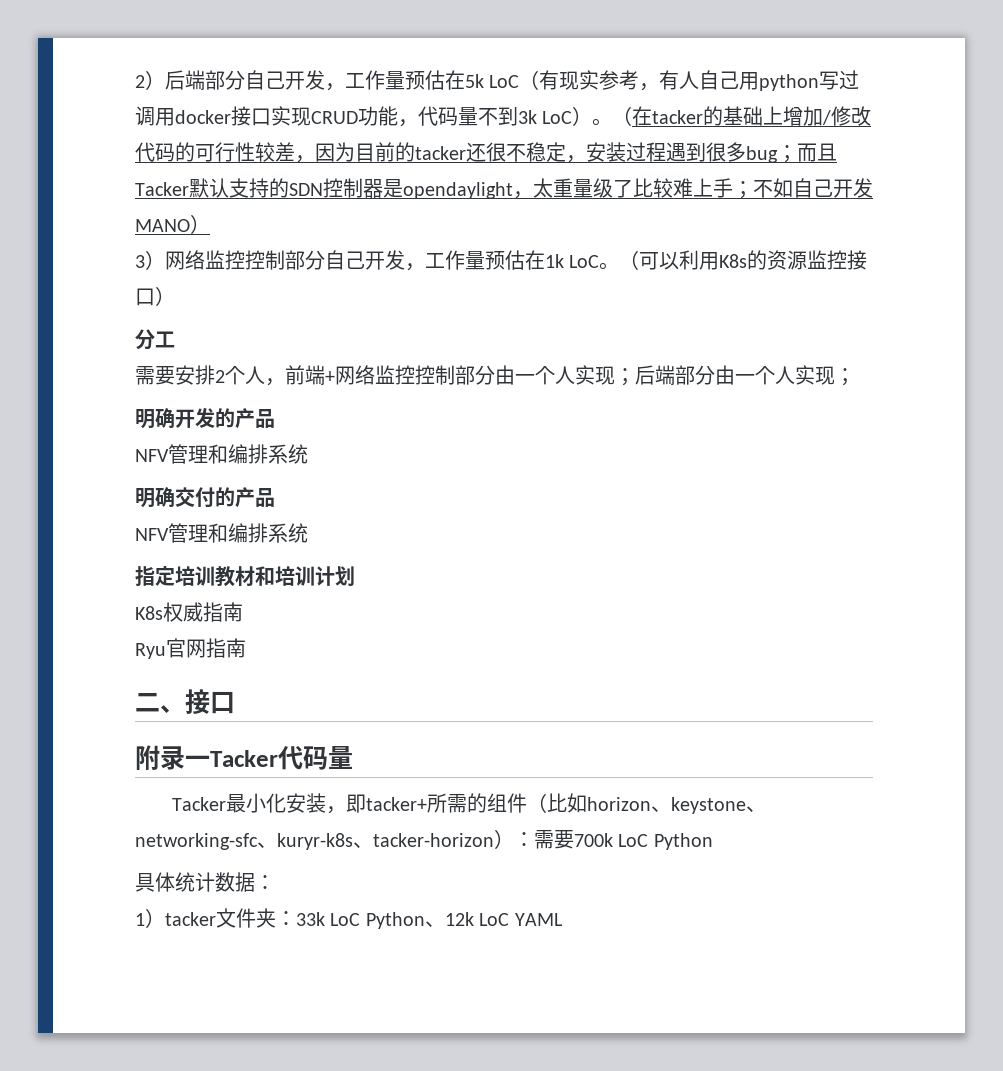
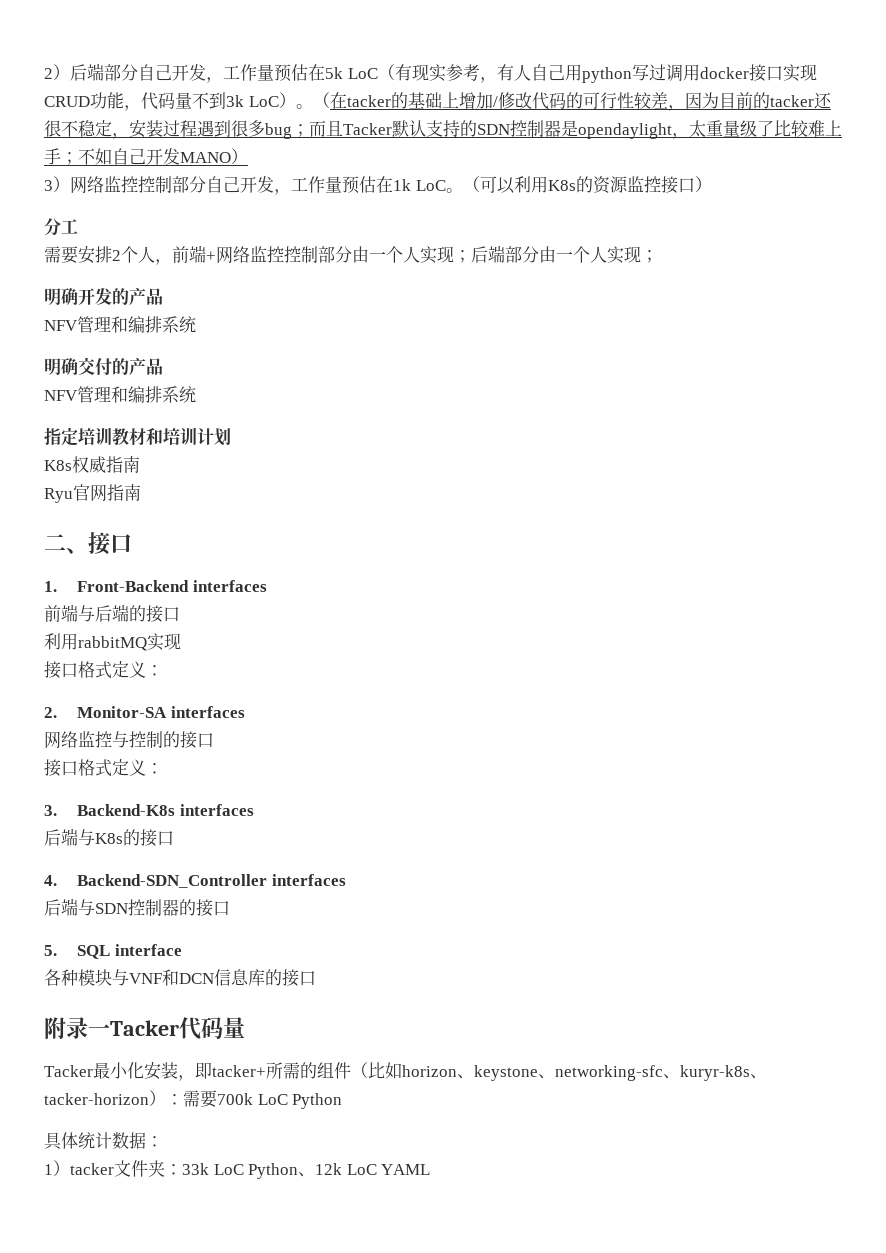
(235, 702) none -> [44,580,267,592] [44,604,180,623] [44,633,181,651] [44,661,163,679] [44,706,245,718] [44,731,214,749] [44,759,163,777] [44,804,254,816] [44,828,174,847] [44,874,346,888] [44,898,230,917] [44,944,182,959] [44,969,316,987] // 1. Front-Backend interfaces // 前端与后端的接口 // 利用rabbitMQ实现 // 接口格式定义： // 2. Monitor-SA interfaces // 网络监控与控制的接口 // 接口格式定义： // 3. Backend-K8s interfaces // 后端与K8s的接口 // 4. Backend-SDN_Controller interfaces // 后端与SDN控制器的接口 // 5. SQL interface // 各种模块与VNF和DCN信息库的接口

